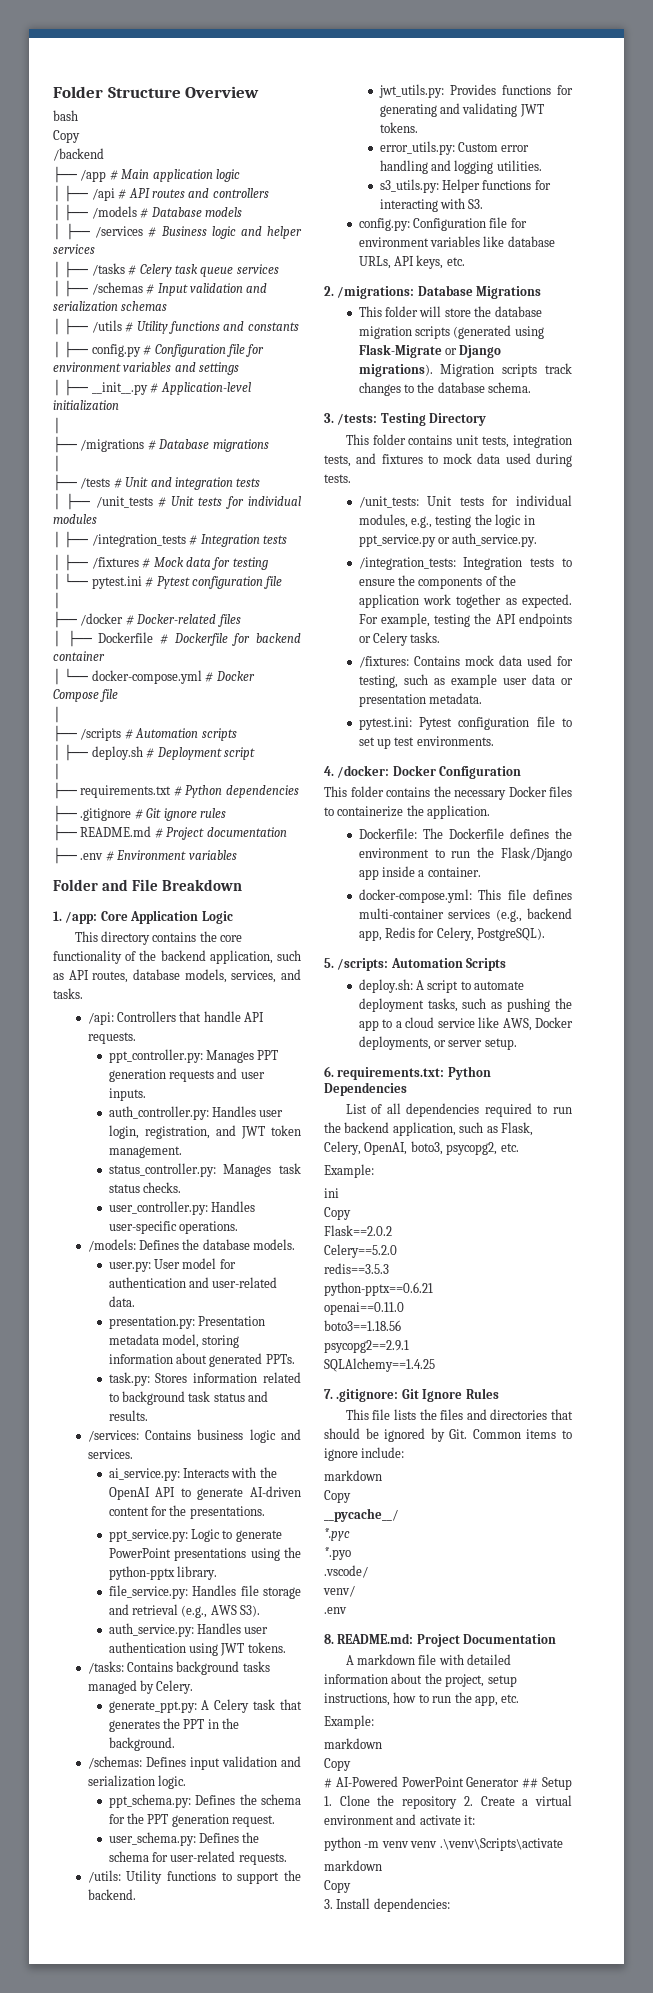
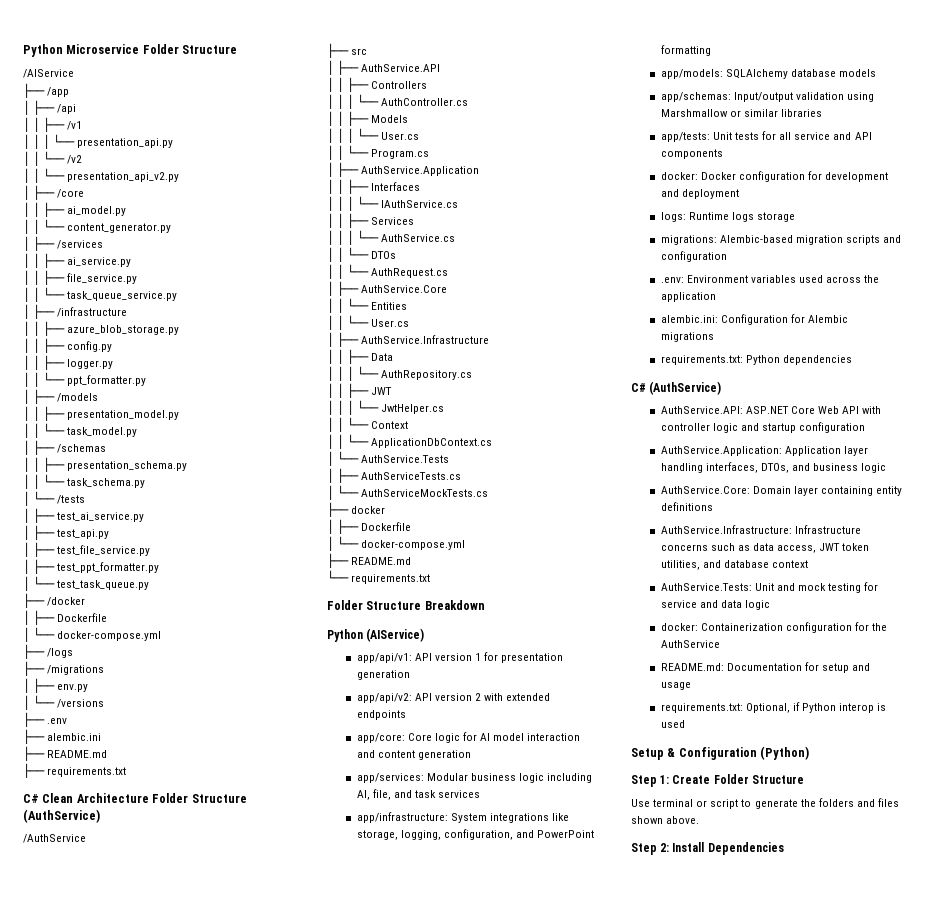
[53,86,260,98] [53,110,78,121] [53,130,80,143] [53,148,104,161] [53,166,240,183] [53,185,269,202] [53,204,242,221] [53,223,302,240] [53,244,95,254] [53,261,279,278] [53,280,268,297] [53,301,168,312] [53,318,299,335] [53,341,265,358] [53,362,240,375] [53,379,251,396] [53,400,119,411] [53,417,61,434] [53,436,269,453] [53,455,61,472] [53,474,261,491] [53,493,301,510] [53,514,97,524] [53,531,287,548] [53,554,268,571] [53,573,283,590] [53,592,61,609] Folder Structure Overview // bash // Copy // /backend // ├── /app # Main application logic // │ ├── /api # API routes and controllers // │ ├── /models # Database models // │ ├── /services # Business logic and helper services // │ ├── /tasks # Celery task queue services // │ ├── /schemas # Input validation and serialization schemas // │ ├── /utils # Utility functions and constants // │ ├── config.py # Configuration file for environment variables and settings // │ ├── __init__.py # Application-level initialization // │ // ├── /migrations # Database migrations // │ // ├── /tests # Unit and integration tests // │ ├── /unit_tests # Unit tests for individual modules // │ ├── /integration_tests # Integration tests // │ ├── /fixtures # Mock data for testing // │ └── pytest.ini # Pytest configuration file // │ -> [23,44,238,57] [23,69,74,78] [23,83,70,98] [23,100,77,115] [23,117,83,132] [23,134,174,149] [23,151,83,166] [23,168,180,183] [23,185,85,200] [23,202,127,217] [23,219,172,234] [23,236,104,251] [23,253,132,268] [23,270,138,285] [23,287,178,302] [23,304,128,319] [23,321,180,336] [23,338,113,353] [23,355,114,370] [23,372,147,387] [23,389,99,404] [23,406,180,421] [23,423,138,438] [23,440,107,455] [23,457,188,472] [23,474,146,489] [23,491,86,506] [23,508,145,523] [23,525,110,540] [23,542,151,557] [23,559,160,574] [23,576,150,591] Python Microservice Folder Structure // /AIService // ├── /app // │ ├── /api // │ │ ├── /v1 // │ │ │ └── presentation_api.py // │ │ └── /v2 // │ │ └── presentation_api_v2.py // │ ├── /core // │ │ ├── ai_model.py // │ │ └── content_generator.py // │ ├── /services // │ │ ├── ai_service.py // │ │ ├── file_service.py // │ │ └── task_queue_service.py // │ ├── /infrastructure // │ │ ├── azure_blob_storage.py // │ │ ├── config.py // │ │ ├── logger.py // │ │ └── ppt_formatter.py // │ ├── /models // │ │ ├── presentation_model.py // │ │ └── task_model.py // │ ├── /schemas // │ │ ├── presentation_schema.py // │ │ └── task_schema.py // │ └── /tests // │ ├── test_ai_service.py // │ ├── test_api.py // │ ├── test_file_service.py // │ ├── test_ppt_formatter.py // │ └── test_task_queue.py
[125,614,241,627] [53,630,301,647] [53,651,105,661] [53,668,255,685] [53,689,119,702] [53,706,61,723] [53,725,237,742] [53,744,255,761] [53,763,61,780] [53,782,299,799] [53,805,226,822] [53,824,287,841] [53,847,237,864] [53,879,242,891] [53,910,233,924] [74,931,243,945] [53,950,301,964] [53,969,301,983] [53,988,83,999] [87,1011,265,1025] [87,1032,136,1044] [108,1049,279,1063] [108,1068,265,1082] [108,1088,146,1101] [108,1106,284,1120] [108,1125,301,1139] [108,1146,182,1158] [108,1163,301,1177] [108,1182,181,1193] [108,1201,255,1215] [108,1221,238,1234] [87,1239,296,1252] [108,1258,236,1272] [108,1277,278,1288] [108,1296,135,1307] [108,1316,265,1329] [108,1334,240,1348] [108,1353,295,1367] [108,1372,301,1386] [108,1391,269,1405] [108,1410,148,1421] [87,1429,301,1443] [87,1449,133,1459] [108,1467,277,1481] [108,1486,301,1500] [108,1505,265,1519] [108,1529,282,1542] [108,1547,301,1561] [108,1566,217,1580] [108,1585,301,1599] [108,1604,261,1618] [108,1623,269,1637] [108,1642,286,1656] [87,1661,270,1675] [87,1680,194,1694] [108,1699,302,1713] [108,1718,240,1732] [108,1737,175,1751] [87,1756,301,1770] [87,1775,187,1789] [108,1794,301,1808] [108,1813,276,1827] [108,1832,260,1846] [108,1851,287,1865] [87,1870,302,1884] [87,1889,136,1900] [378,84,573,98] [379,103,544,117] [379,122,418,133] [379,141,530,155] [379,160,542,174] [379,179,551,193] [379,198,484,212] [358,217,527,231] [358,236,555,247] [358,255,465,269] [324,285,542,299] [358,306,542,317] [358,325,544,339] [358,344,502,358] [358,363,572,377] [358,382,532,396] [324,413,487,426] [345,434,572,448] [324,453,572,467] [324,474,351,483] [358,495,572,508] [358,514,535,528] [358,533,538,547] [358,557,572,570] [358,575,517,589] [358,594,572,608] [358,613,572,627] [358,632,441,646] [358,655,573,668] [358,674,573,688] [358,693,483,707] [358,716,572,730] [358,736,494,749] [324,765,522,779] [324,786,572,800] [324,805,491,819] [358,828,572,839] [358,847,572,861] [358,866,481,880] [358,889,572,903] [358,908,572,922] [358,927,546,941] [324,958,507,971] [358,979,525,993] [358,998,572,1012] [358,1017,573,1031] [358,1036,517,1050] [324,1066,491,1080] [324,1082,407,1096] [345,1103,572,1117] [324,1122,533,1136] [324,1141,519,1155] [324,1164,374,1178] [324,1188,339,1198] [324,1207,351,1220] [324,1225,392,1236] [324,1244,397,1258] [324,1263,389,1274] [324,1282,433,1296] [324,1302,404,1315] [324,1320,401,1331] [324,1340,409,1353] [324,1358,435,1372] [324,1388,499,1402] [345,1409,573,1420] [324,1428,572,1442] [324,1447,405,1461] [324,1470,382,1481] [324,1490,351,1503] [324,1508,398,1522] [324,1528,350,1541] [324,1547,351,1560] [324,1565,368,1578] [323,1585,355,1597] [324,1607,347,1614] [324,1633,557,1647] [345,1654,512,1665] [324,1673,517,1687] [324,1692,520,1706] [324,1715,374,1729] [324,1738,382,1749] [324,1758,351,1771] [324,1776,572,1790] [324,1795,572,1809] [324,1814,476,1825] [324,1837,563,1851] [324,1860,382,1871] [324,1880,351,1893] [324,1898,450,1912] # Docker-related files // │ ├── Dockerfile # Dockerfile for backend container // │ └── docker-compose.yml # Docker Compose file // │ // ├── /scripts # Automation scripts // │ ├── deploy.sh # Deployment script // │ // ├── requirements.txt # Python dependencies // ├── .gitignore # Git ignore rules // ├── README.md # Project documentation // ├── .env # Environment variables // Folder and File Breakdown // 1. /app: Core Application Logic // This directory contains the core functionality of the backend application, such as API routes, database models, services, and tasks. // /api: Controllers that handle API requests. // ppt_controller.py: Manages PPT generation requests and user inputs. // auth_controller.py: Handles user login, registration, and JWT token management. // status_controller.py: Manages task status checks. // user_controller.py: Handles user-specific operations. // /models: Defines the database models. // user.py: User model for authentication and user-related data. // presentation.py: Presentation metadata model, storing information about generated PPTs. // task.py: Stores information related to background task status and results. // /services: Contains business logic and services. // ai_service.py: Interacts with the OpenAI API to generate AI-driven content for the presentations. // ppt_service.py: Logic to generate PowerPoint presentations using the python-pptx library. // file_service.py: Handles file storage and retrieval (e.g., AWS S3). // auth_service.py: Handles user authentication using JWT tokens. // /tasks: Contains background tasks managed by Celery. // generate_ppt.py: A Celery task that generates the PPT in the background. // /schemas: Defines input validation and serialization logic. // ppt_schema.py: Defines the schema for the PPT generation request. // user_schema.py: Defines the schema for user-related requests. // /utils: Utility functions to support the backend. // jwt_utils.py: Provides functions for generating and validating JWT tokens. // error_utils.py: Custom error handling and logging utilities. // s3_utils.py: Helper functions for interacting with S3. // config.py: Configuration file for environment variables like database URLs, API keys, etc. // 2. /migrations: Database Migrations // This folder will store the database migration scripts (generated using Flask-Migrate or Django migrations). Migration scripts track changes to the database schema. // 3. /tests: Testing Directory // This folder contains unit tests, integration tests, and fixtures to mock data used during tests. // /unit_tests: Unit tests for individual modules, e.g., testing the logic in ppt_service.py or auth_service.py. // /integration_tests: Integration tests to ensure the components of the application work together as expected. For example, testing the API endpoints or Celery tasks. // /fixtures: Contains mock data used for testing, such as example user data or presentation metadata. // pytest.ini: Pytest configuration file to set up test environments. // 4. /docker: Docker Configuration // This folder contains the necessary Docker files to containerize the application. // Dockerfile: The Dockerfile defines the environment to run the Flask/Django app inside a container. // docker-compose.yml: This file defines multi-container services (e.g., backend app, Redis for Celery, PostgreSQL). // 5. /scripts: Automation Scripts // deploy.sh: A script to automate deployment tasks, such as pushing the app to a cloud service like AWS, Docker deployments, or server setup. // 6. requirements.txt: Python Dependencies // List of all dependencies required to run the backend application, such as Flask, Celery, OpenAI, boto3, psycopg2, etc. // Example: // ini // Copy // Flask==2.0.2 // Celery==5.2.0 // redis==3.5.3 // python-pptx==0.6.21 // openai==0.11.0 // boto3==1.18.56 // psycopg2==2.9.1 // SQLAlchemy==1.4.25 // 7. .gitignore: Git Ignore Rules // This file lists the files and directories that should be ignored by Git. Common items to ignore include: // markdown // Copy // __pycache__/ // *.pyc // *.pyo // .vscode/ // venv/ // .env // 8. README.md: Project Documentation // A markdown file with detailed information about the project, setup instructions, how to run the app, etc. // Example: // markdown // Copy // # AI-Powered PowerPoint Generator ## Setup 1. Clone the repository 2. Create a virtual environment and activate it: // python -m venv venv .\venv\Scripts\activate // markdown // Copy // 3. Install dependencies: -> [23,610,108,625] [23,627,162,642] [23,644,74,659] [23,661,105,676] [23,678,89,693] [23,695,105,710] [23,712,68,727] [23,729,102,744] [23,746,108,761] [23,763,127,778] [23,793,247,803] [23,809,100,823] [23,834,86,843] [327,43,368,58] [327,60,441,75] [327,77,428,92] [327,94,469,109] [327,111,409,126] [327,128,420,143] [327,145,430,160] [327,162,480,177] [327,179,421,194] [327,196,459,211] [327,213,415,228] [327,230,456,245] [327,247,397,262] [327,264,449,279] [327,281,448,296] [327,298,408,313] [327,315,410,330] [327,332,490,347] [327,349,394,364] [327,366,473,381] [327,383,393,398] [327,400,445,415] [327,417,409,432] [327,434,493,449] [327,451,450,466] [327,468,462,483] [327,485,489,500] [327,502,386,517] [327,519,412,534] [327,536,466,551] [327,553,412,568] [327,570,431,584] [327,600,485,610] [327,628,425,642] [356,652,564,663] [356,670,410,680] [356,693,551,703] [356,710,406,720] [356,732,581,743] [356,750,472,760] [356,773,593,783] [356,789,481,800] [356,812,570,823] [356,829,595,840] [660,45,711,56] [660,69,877,79] [660,92,875,102] [660,109,823,117] [660,131,872,142] [660,149,723,159] [660,171,889,182] [660,189,739,199] [660,212,796,222] [660,235,902,245] [660,251,727,262] [660,275,880,283] [660,292,716,302] [660,314,849,325] [660,332,714,342] [660,355,853,365] [631,381,722,395] [660,406,882,414] [660,422,866,433] [660,446,869,456] [660,462,887,473] [660,486,903,496] [660,502,713,511] [660,525,861,534] [660,543,870,553] [660,560,809,570] [660,582,879,593] [660,600,771,610] [660,622,888,633] [660,640,720,648] [660,662,871,673] [660,682,691,690] [660,702,887,713] [660,720,685,728] [631,746,810,760] [631,774,804,787] [631,798,899,809] [631,816,700,824] [631,842,784,855] // │ ├── Dockerfile // │ └── docker-compose.yml // ├── /logs // ├── /migrations // │ ├── env.py // │ └── /versions // ├── .env // ├── alembic.ini // ├── README.md // ├── requirements.txt // C# Clean Architecture Folder Structure (AuthService) // /AuthService // ├── src // │ ├── AuthService.API // │ │ ├── Controllers // │ │ │ └── AuthController.cs // │ │ ├── Models // │ │ │ └── User.cs // │ │ └── Program.cs // │ ├── AuthService.Application // │ │ ├── Interfaces // │ │ │ └── IAuthService.cs // │ │ ├── Services // │ │ │ └── AuthService.cs // │ │ └── DTOs // │ │ └── AuthRequest.cs // │ ├── AuthService.Core // │ │ └── Entities // │ │ └── User.cs // │ ├── AuthService.Infrastructure // │ │ ├── Data // │ │ │ └── AuthRepository.cs // │ │ ├── JWT // │ │ │ └── JwtHelper.cs // │ │ └── Context // │ │ └── ApplicationDbContext.cs // │ └── AuthService.Tests // │ ├── AuthServiceTests.cs // │ └── AuthServiceMockTests.cs // ├── docker // │ ├── Dockerfile // │ └── docker-compose.yml // ├── README.md // └── requirements.txt // Folder Structure Breakdown // Python (AIService) // app/api/v1: API version 1 for presentation generation // app/api/v2: API version 2 with extended endpoints // app/core: Core logic for AI model interaction and content generation // app/services: Modular business logic including AI, file, and task services // app/infrastructure: System integrations like storage, logging, configuration, and PowerPoint formatting // app/models: SQLAlchemy database models // app/schemas: Input/output validation using Marshmallow or similar libraries // app/tests: Unit tests for all service and API components // docker: Docker configuration for development and deployment // logs: Runtime logs storage // migrations: Alembic-based migration scripts and configuration // .env: Environment variables used across the application // alembic.ini: Configuration for Alembic migrations // requirements.txt: Python dependencies // C# (AuthService) // AuthService.API: ASP.NET Core Web API with controller logic and startup configuration // AuthService.Application: Application layer handling interfaces, DTOs, and business logic // AuthService.Core: Domain layer containing entity definitions // AuthService.Infrastructure: Infrastructure concerns such as data access, JWT token utilities, and database context // AuthService.Tests: Unit and mock testing for service and data logic // docker: Containerization configuration for the AuthService // README.md: Documentation for setup and usage // requirements.txt: Optional, if Python interop is used // Setup & Configuration (Python) // Step 1: Create Folder Structure // Use terminal or script to generate the folders and files shown above. // Step 2: Install Dependencies

